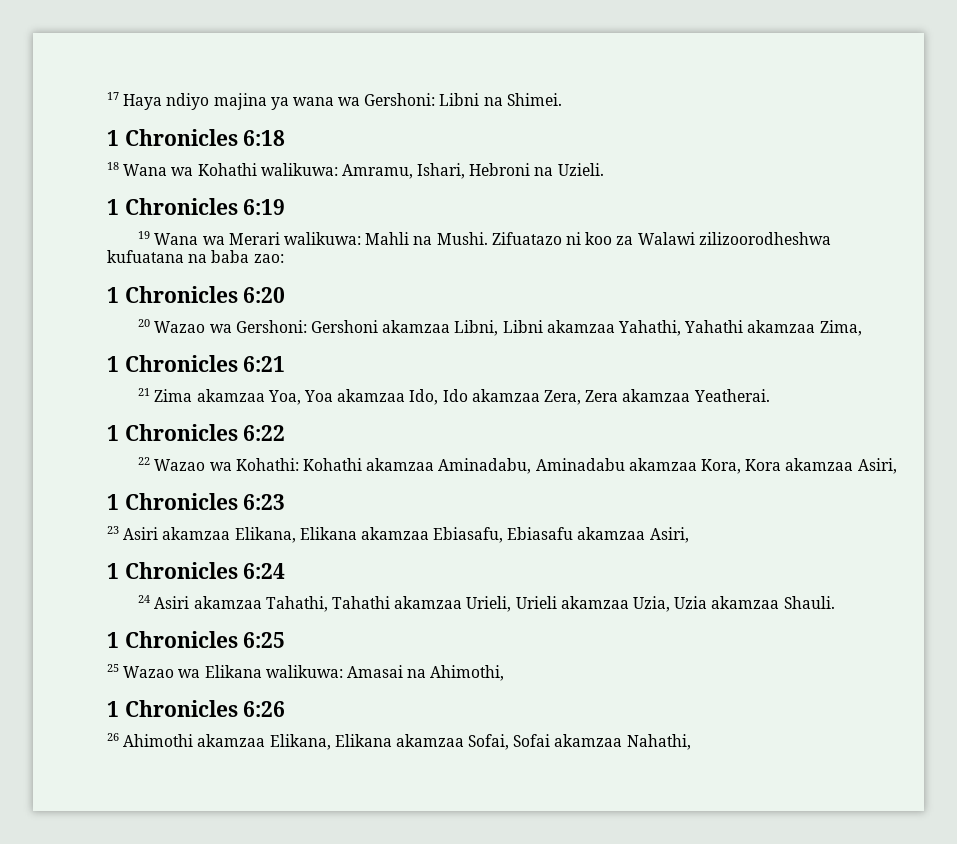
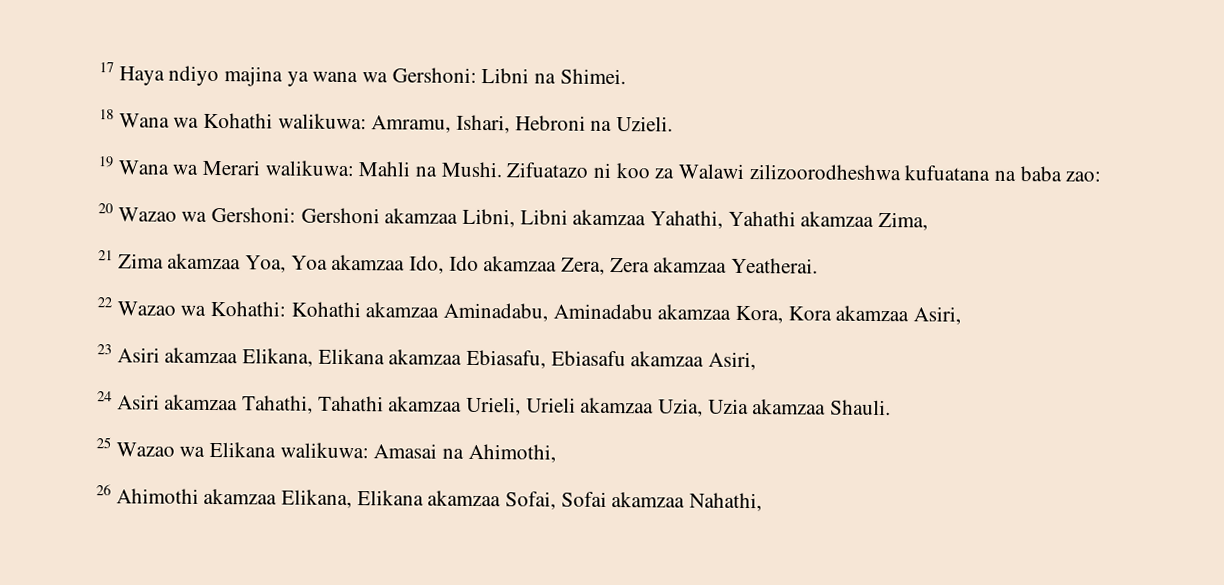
[107,129,286,146] // 1 Chronicles 6:18 -> (626, 76) none
[107,198,286,215] // 1 Chronicles 6:19 -> (674, 124) none
[107,286,286,303] // 1 Chronicles 6:20 -> (1102, 176) none
[107,355,286,372] // 1 Chronicles 6:21 -> (929, 221) none
[107,424,286,441] // 1 Chronicles 6:22 -> (819, 265) none
[107,493,286,510] // 1 Chronicles 6:23 -> (962, 315) none
[107,562,286,579] // 1 Chronicles 6:24 -> (757, 361) none
[107,631,286,648] // 1 Chronicles 6:25 -> (892, 407) none
[107,700,286,717] // 1 Chronicles 6:26 -> (556, 453) none

